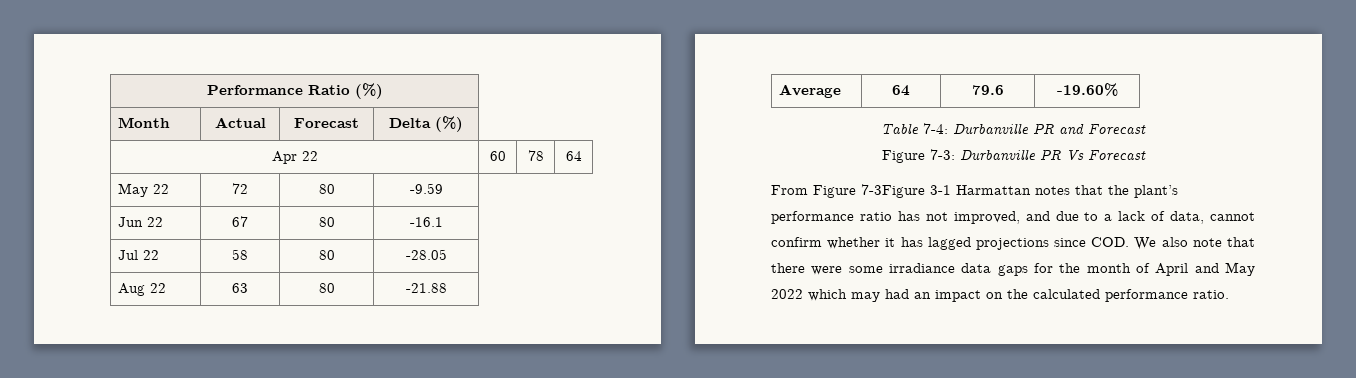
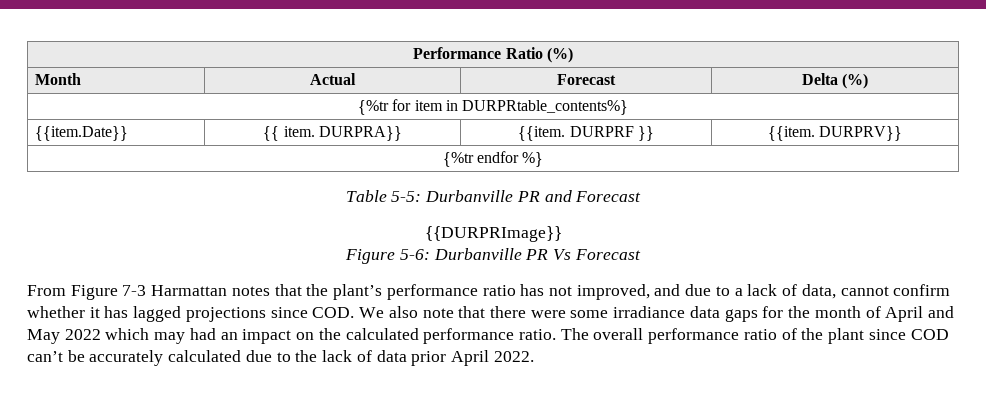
[271,151,318,164] [489,151,506,161] [527,150,544,161] [565,151,582,161] [118,183,170,197] [232,183,248,194] [318,184,335,194] [409,183,443,194] [118,217,164,227] [232,216,248,227] [318,217,335,227] [409,217,443,227] [118,250,160,260] [232,249,248,260] [318,250,335,260] [405,249,447,260] [118,283,167,296] [232,283,248,293] [318,283,335,293] [405,283,447,293] [779,84,842,98] [892,85,910,96] [971,85,1004,95] [1056,83,1118,96] Apr 22 | 60 | 78 | 64 // May 22 | 72 | 80 | -9.59 // Jun 22 | 67 | 80 | -16.1 // Jul 22 | 58 | 80 | -28.05 // Aug 22 | 63 | 80 | -21.88 // Average | 64 | 79.6 | -19.60% -> [357,99,629,115] [34,126,128,141] [263,126,402,141] [518,126,654,141] [767,126,903,141] [442,151,544,167] {%tr for item in DURPRtable_contents%} // {{item.Date}} | {{ item. DURPRA}} | {{item. DURPRF }} | {{item. DURPRV}} // {%tr endfor %}
[923,123,948,134] 7-4: -> [391,191,422,202] 5-5:
[881,149,955,163] // Figure 7-3: -> [424,226,562,242] [345,249,430,264] // {{DURPRImage}} // Figure 5-6:
[861,184,951,198] 7-3Figure 3-1 -> [122,285,147,296] 7-3
(1229, 294) none -> [560,328,949,344] [27,350,534,366] The overall performance ratio of the plant since COD can’t be accurately calculated due to the lack of data prior April 2022.

